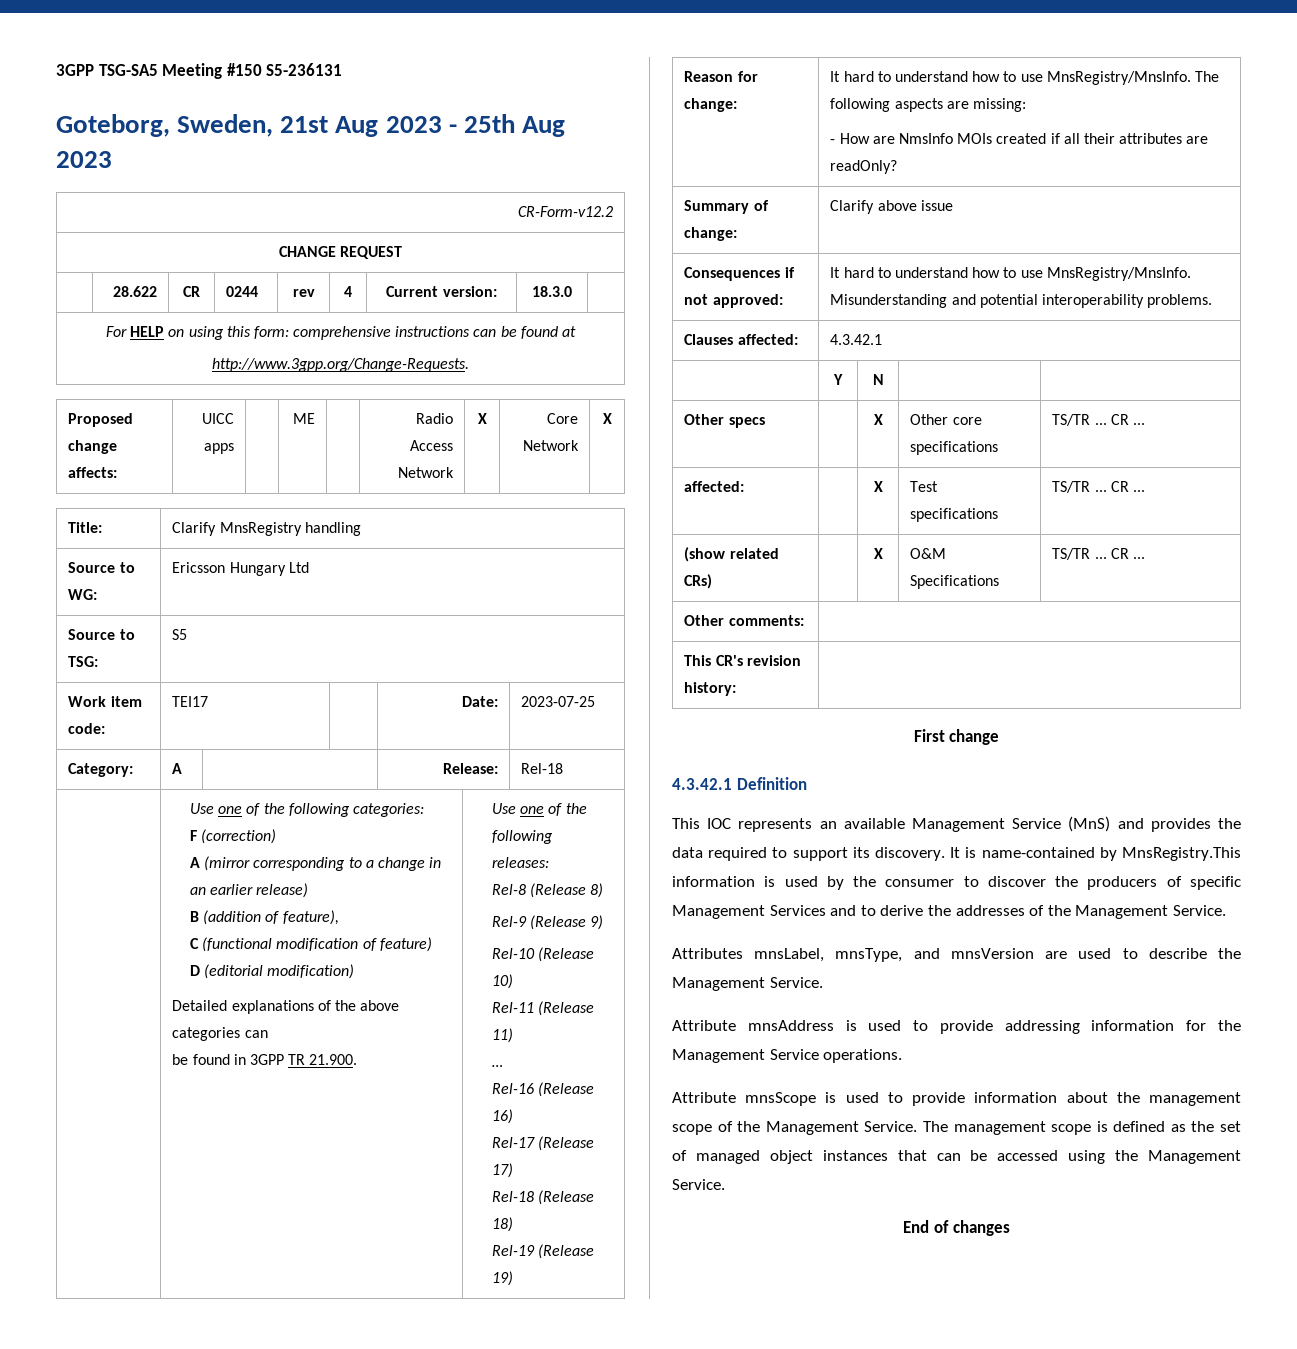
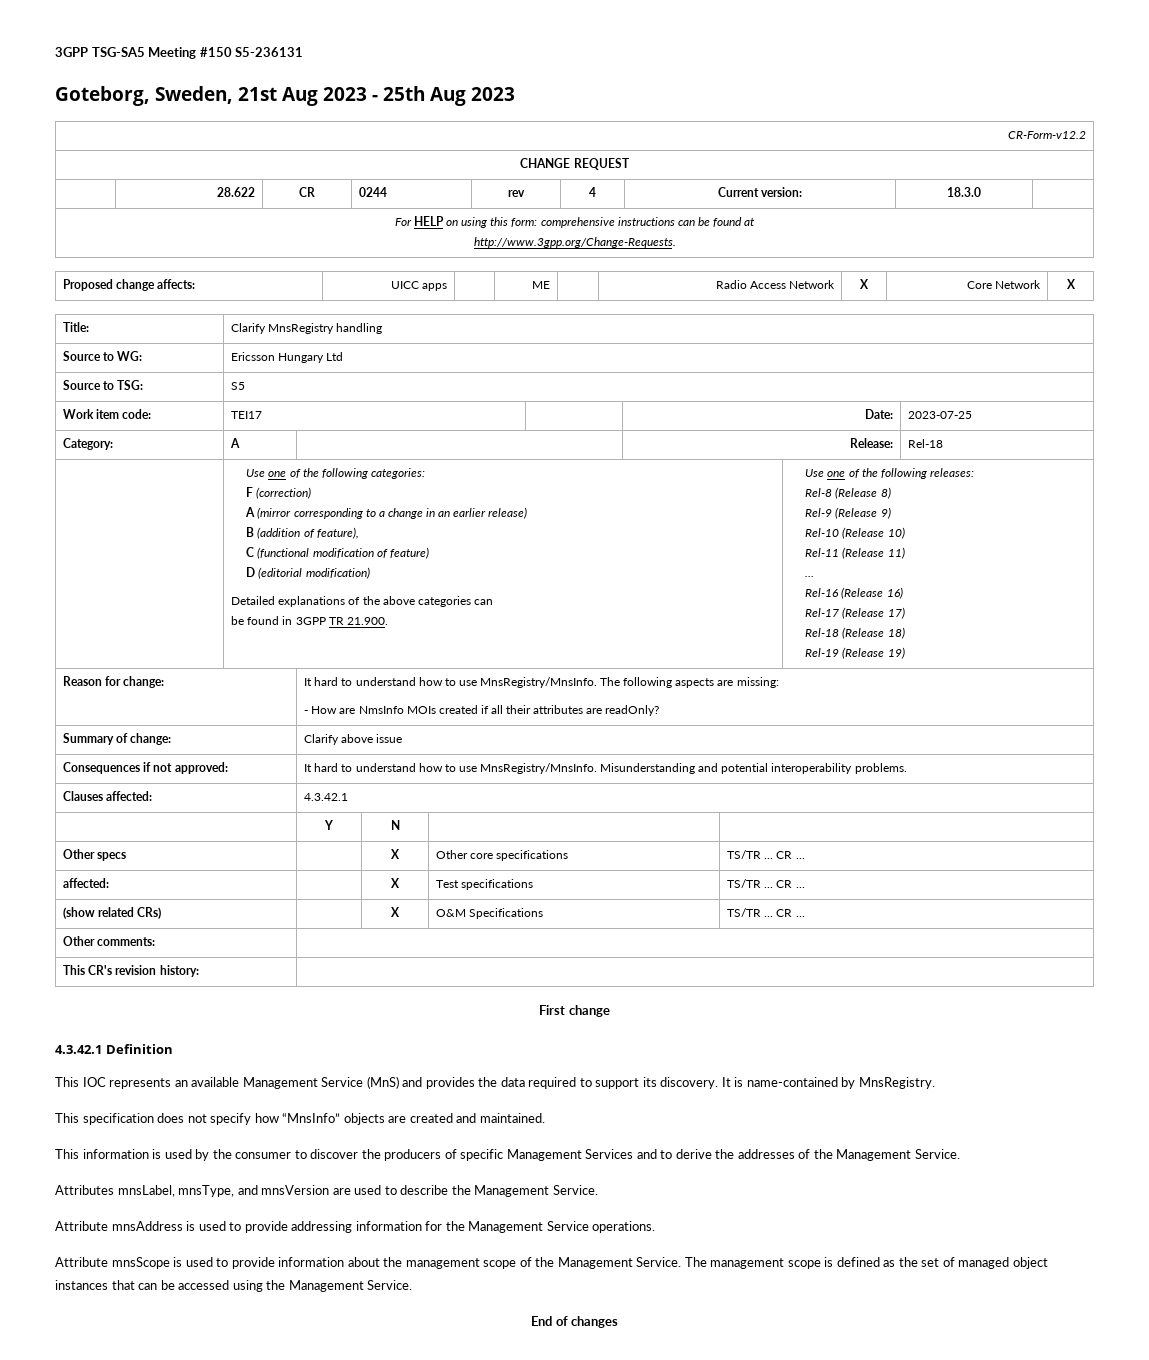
[1122,847,1241,861] MnsRegistry.This -> [858,1077,935,1089] [55,1113,545,1125] [55,1149,79,1159] MnsRegistry. // This specification does not specify how “MnsInfo” objects are created and maintained. // This

